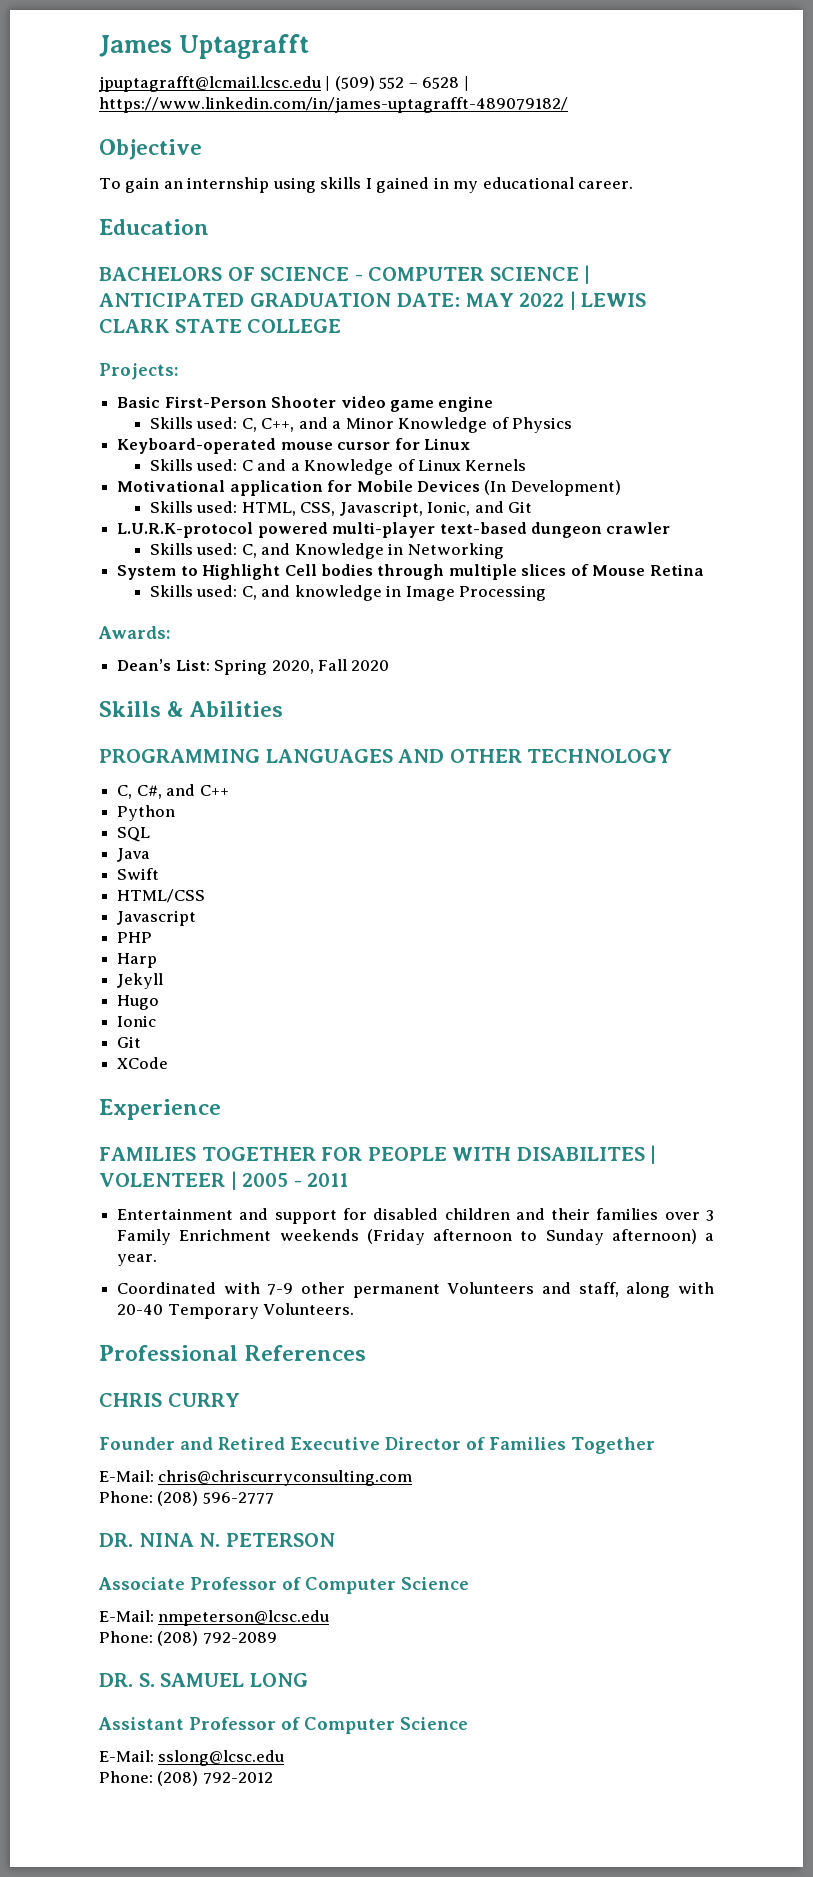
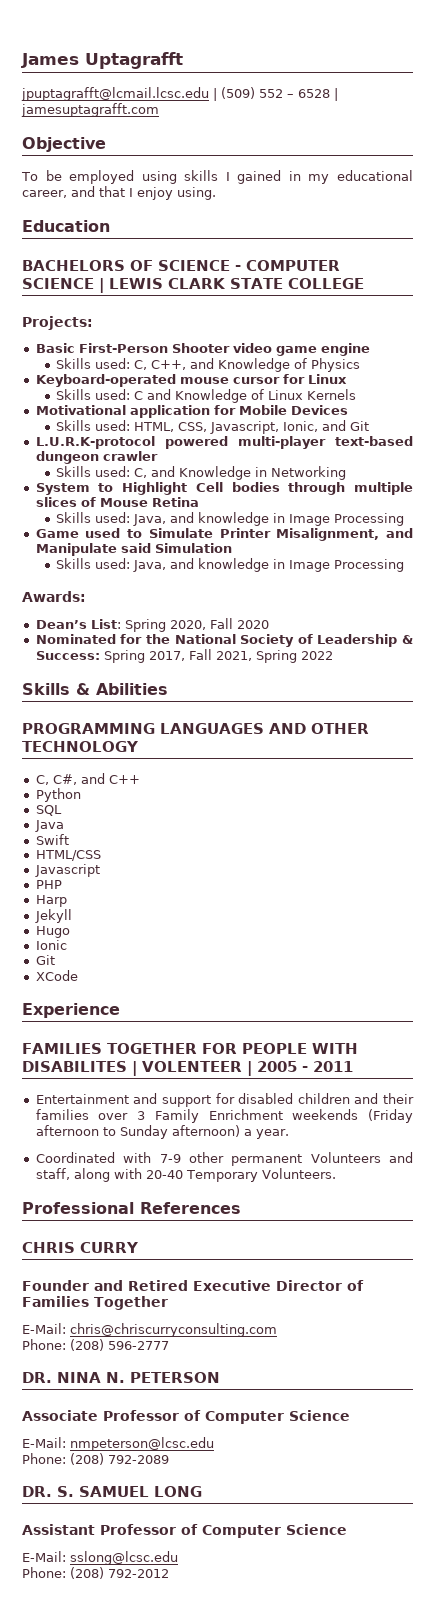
[99,97,568,113] https://www.linkedin.com/in/james-uptagrafft-489079182/ -> [21,103,159,117] jamesuptagrafft.com
[125,177,270,193] gain an internship -> [45,170,135,184] be employed
[577,181,633,189] career. -> [22,186,216,200] career, and that I enjoy using.
[99,291,576,310] ANTICIPATED GRADUATION DATE: MAY 2022 | -> (104, 285) none
[332,417,394,429] a Minor -> (214, 363) none
[290,463,300,471] a -> (171, 394) none
[484,480,621,496] (In Development) -> (348, 410) none
[241,586,257,600] C, -> [132,512,404,526] [35,528,413,541] [35,543,232,556] [55,558,166,572] Java, and knowledge in Image Processing // Game used to Simulate Printer Misalignment, and Manipulate said Simulation // Skills used: Java,
(390, 665) none -> [35,634,413,647] [35,649,333,663] // Nominated for the National Society of Leadership & Success: Spring 2017, Fall 2021, Spring 2022

